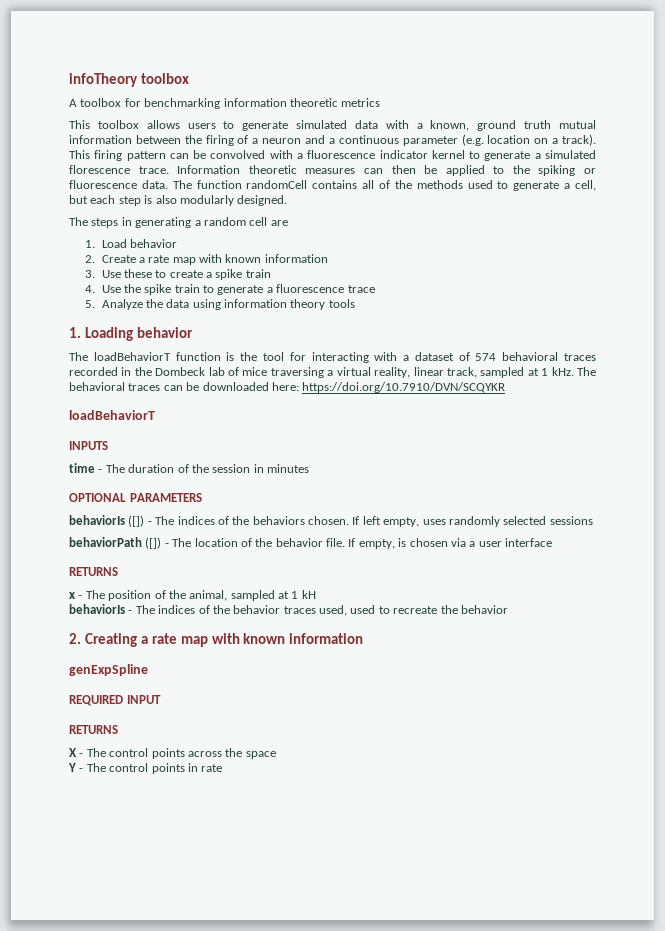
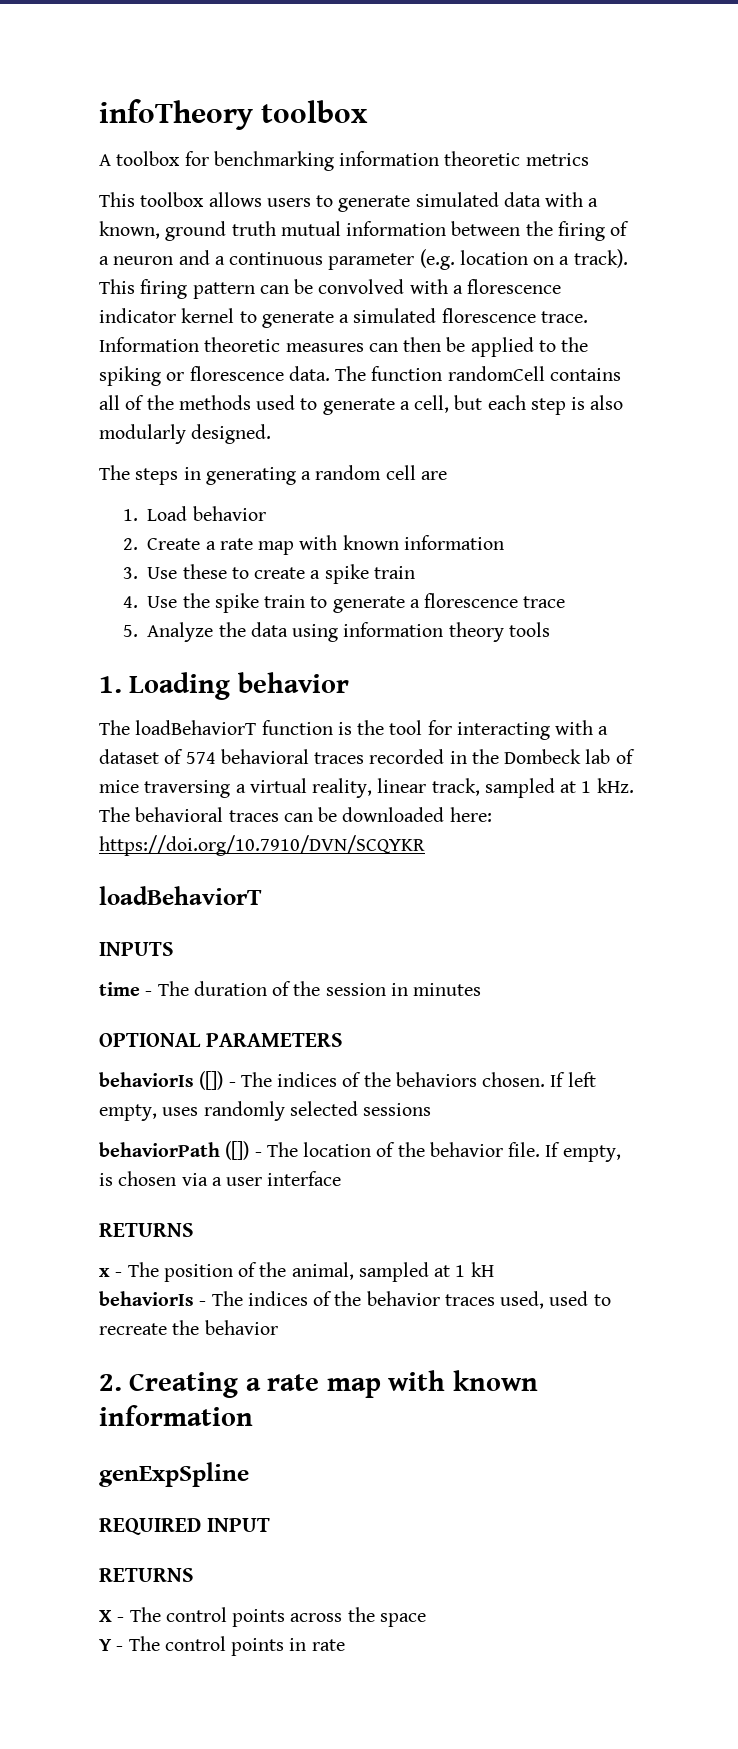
[307,150,376,159] fluorescence -> [467,279,562,294] florescence
[69,180,137,189] fluorescence -> [189,366,284,381] florescence
[276,284,345,293] fluorescence -> [424,593,519,608] florescence

